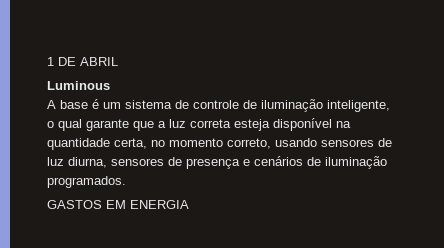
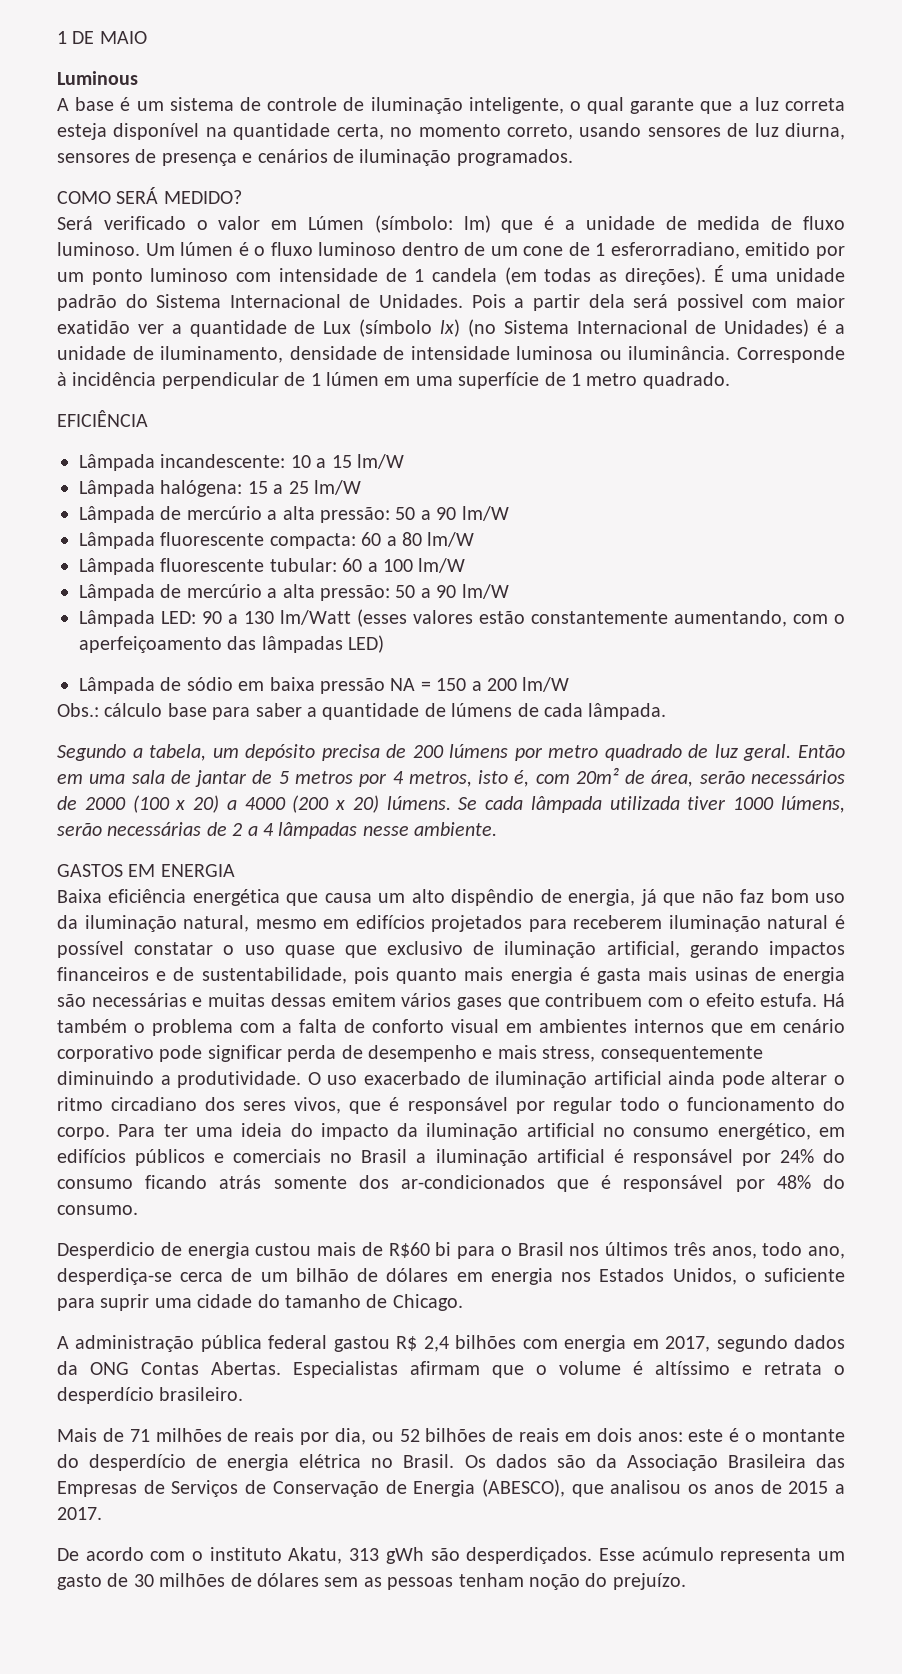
[80,57,118,66] ABRIL -> [99,31,147,44] MAIO
[47,200,189,209] GASTOS EM ENERGIA -> [57,187,242,204] [57,215,845,233] [57,242,845,259] [57,265,845,285] [57,294,846,311] [57,319,845,337] [57,346,845,363] [57,372,730,389] [57,410,148,427] [79,454,404,471] [79,480,361,497] [79,506,509,523] [79,532,475,549] [79,558,466,575] [79,584,509,601] [79,609,845,627] [79,635,385,653] [79,677,570,694] [57,703,667,720] [57,744,845,761] [57,767,846,787] [57,795,845,813] [57,822,498,839] [57,864,235,877] [57,889,845,906] [57,915,845,932] [57,941,845,958] [57,967,846,984] [57,993,845,1010] [57,1019,845,1036] [57,1045,763,1062] [57,1071,846,1088] [57,1097,846,1114] [57,1123,845,1140] [57,1149,846,1166] [57,1175,845,1192] [57,1205,138,1215] [57,1242,845,1259] [57,1268,846,1285] [57,1294,463,1311] [57,1335,845,1352] [57,1361,845,1378] [57,1387,244,1404] [57,1428,846,1445] [57,1454,846,1471] [57,1479,845,1497] [57,1507,102,1520] [57,1547,846,1564] [57,1573,686,1590] COMO SERÁ MEDIDO? // Será verificado o valor em Lúmen (símbolo: lm) que é a unidade de medida de fluxo luminoso. Um lúmen é o fluxo luminoso dentro de um cone de 1 esferorradiano, emitido por um ponto luminoso com intensidade de 1 candela (em todas as direções). É uma unidade padrão do Sistema Internacional de Unidades. Pois a partir dela será possivel com maior exatidão ver a quantidade de Lux (símbolo lx) (no Sistema Internacional de Unidades) é a unidade de iluminamento, densidade de intensidade luminosa ou iluminância. Corresponde à incidência perpendicular de 1 lúmen em uma superfície de 1 metro quadrado. // EFICIÊNCIA // Lâmpada incandescente: 10 a 15 lm/W // Lâmpada halógena: 15 a 25 lm/W // Lâmpada de mercúrio a alta pressão: 50 a 90 lm/W // Lâmpada fluorescente compacta: 60 a 80 lm/W // Lâmpada fluorescente tubular: 60 a 100 lm/W // Lâmpada de mercúrio a alta pressão: 50 a 90 lm/W // Lâmpada LED: 90 a 130 lm/Watt (esses valores estão constantemente aumentando, com o aperfeiçoamento das lâmpadas LED) // Lâmpada de sódio em baixa pressão NA = 150 a 200 lm/W // Obs.: cálculo base para saber a quantidade de lúmens de cada lâmpada. // Segundo a tabela, um depósito precisa de 200 lúmens por metro quadrado de luz geral. Então em uma sala de jantar de 5 metros por 4 metros, isto é, com 20m² de área, serão necessários de 2000 (100 x 20) a 4000 (200 x 20) lúmens. Se cada lâmpada utilizada tiver 1000 lúmens, serão necessárias de 2 a 4 lâmpadas nesse ambiente. // GASTOS EM ENERGIA // Baixa eficiência energética que causa um alto dispêndio de energia, já que não faz bom uso da iluminação natural, mesmo em edifícios projetados para receberem iluminação natural é possível constatar o uso quase que exclusivo de iluminação artificial, gerando impactos financeiros e de sustentabilidade, pois quanto mais energia é gasta mais usinas de energia são necessárias e muitas dessas emitem vários gases que contribuem com o efeito estufa. Há também o problema com a falta de conforto visual em ambientes internos que em cenário corporativo pode significar perda de desempenho e mais stress, consequentemente diminuindo a produtividade. O uso exacerbado de iluminação artificial ainda pode alterar o ritmo circadiano dos seres vivos, que é responsável por regular todo o funcionamento do corpo. Para ter uma ideia do impacto da iluminação artificial no consumo energético, em edifícios públicos e comerciais no Brasil a iluminação artificial é responsável por 24% do consumo ficando atrás somente dos ar-condicionados que é responsável por 48% do consumo. // Desperdicio de energia custou mais de R$60 bi para o Brasil nos últimos três anos, todo ano, desperdiça-se cerca de um bilhão de dólares em energia nos Estados Unidos, o suficiente para suprir uma cidade do tamanho de Chicago. // A administração pública federal gastou R$ 2,4 bilhões com energia em 2017, segundo dados da ONG Contas Abertas. Especialistas afirmam que o volume é altíssimo e retrata o desperdício brasileiro. // Mais de 71 milhões de reais por dia, ou 52 bilhões de reais em dois anos: este é o montante do desperdício de energia elétrica no Brasil. Os dados são da Associação Brasileira das Empresas de Serviços de Conservação de Energia (ABESCO), que analisou os anos de 2015 a 2017. // De acordo com o instituto Akatu, 313 gWh são desperdiçados. Esse acúmulo representa um gasto de 30 milhões de dólares sem as pessoas tenham noção do prejuízo.

